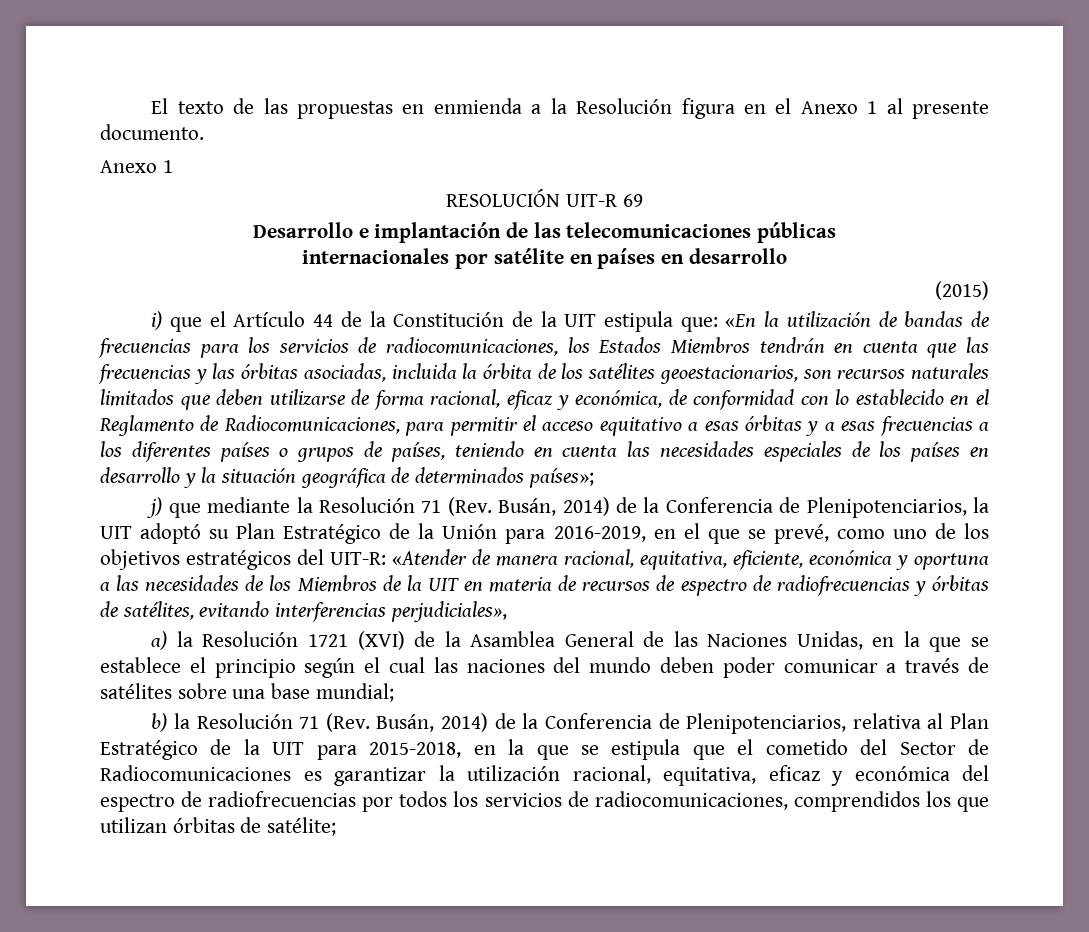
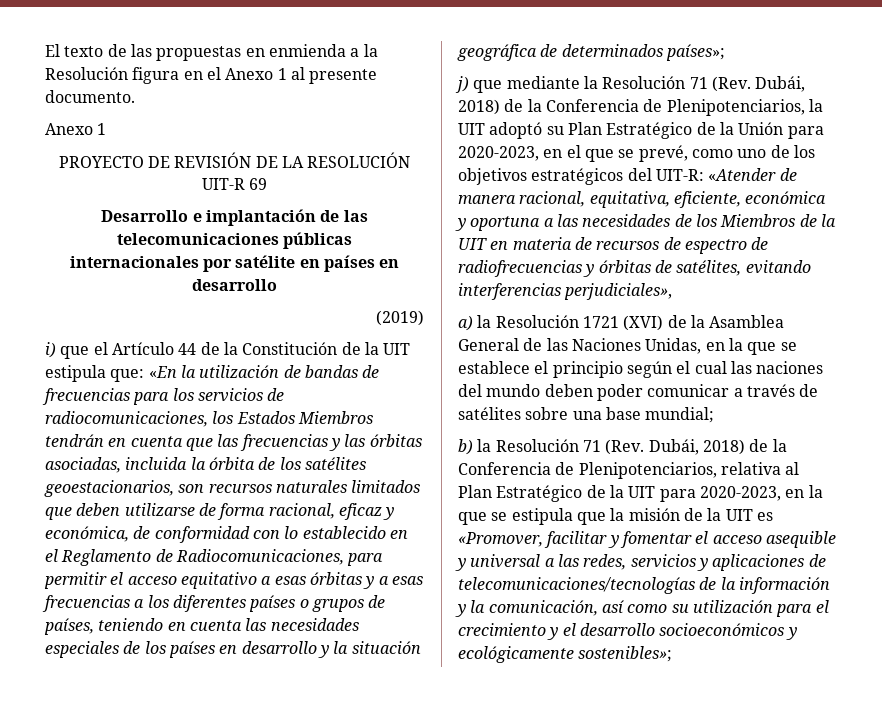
(173, 166) none -> [58,152,304,168] PROYECTO DE REVISIÓN DE LA
[935,281,989,300] (2015) -> [376,310,424,326] (2019)
[498,497,610,516] Busán, 2014) -> [755,76,806,92] [458,99,500,115] Dubái, 2018)
[553,526,646,542] 2016-2019, -> [458,146,539,161] 2020-2023,
[376,713,489,732] Busán, 2014) -> [648,439,745,455] Dubái, 2018)
[369,742,462,758] 2015-2018, -> [699,486,781,501] 2020-2023,
[737,739,989,755] [100,765,989,786] [100,791,989,812] [100,817,337,836] el cometido del Sector de Radiocomunicaciones es garantizar la utilización racional, equitativa, eficaz y económica del espectro de radiofrecuencias por todos los servicios de radiocomunicaciones, comprendidos los que utilizan órbitas de satélite; -> [610,508,773,521] [458,531,836,548] [455,554,826,571] [458,577,830,594] [455,600,829,617] [458,623,797,640] [458,646,673,663] la misión de la UIT es «Promover, facilitar y fomentar el acceso asequible y universal a las redes, servicios y aplicaciones de telecomunicaciones/tecnologías de la información y la comunicación, así como su utilización para el crecimiento y el desarrollo socioeconómicos y ecológicamente sostenibles»;

